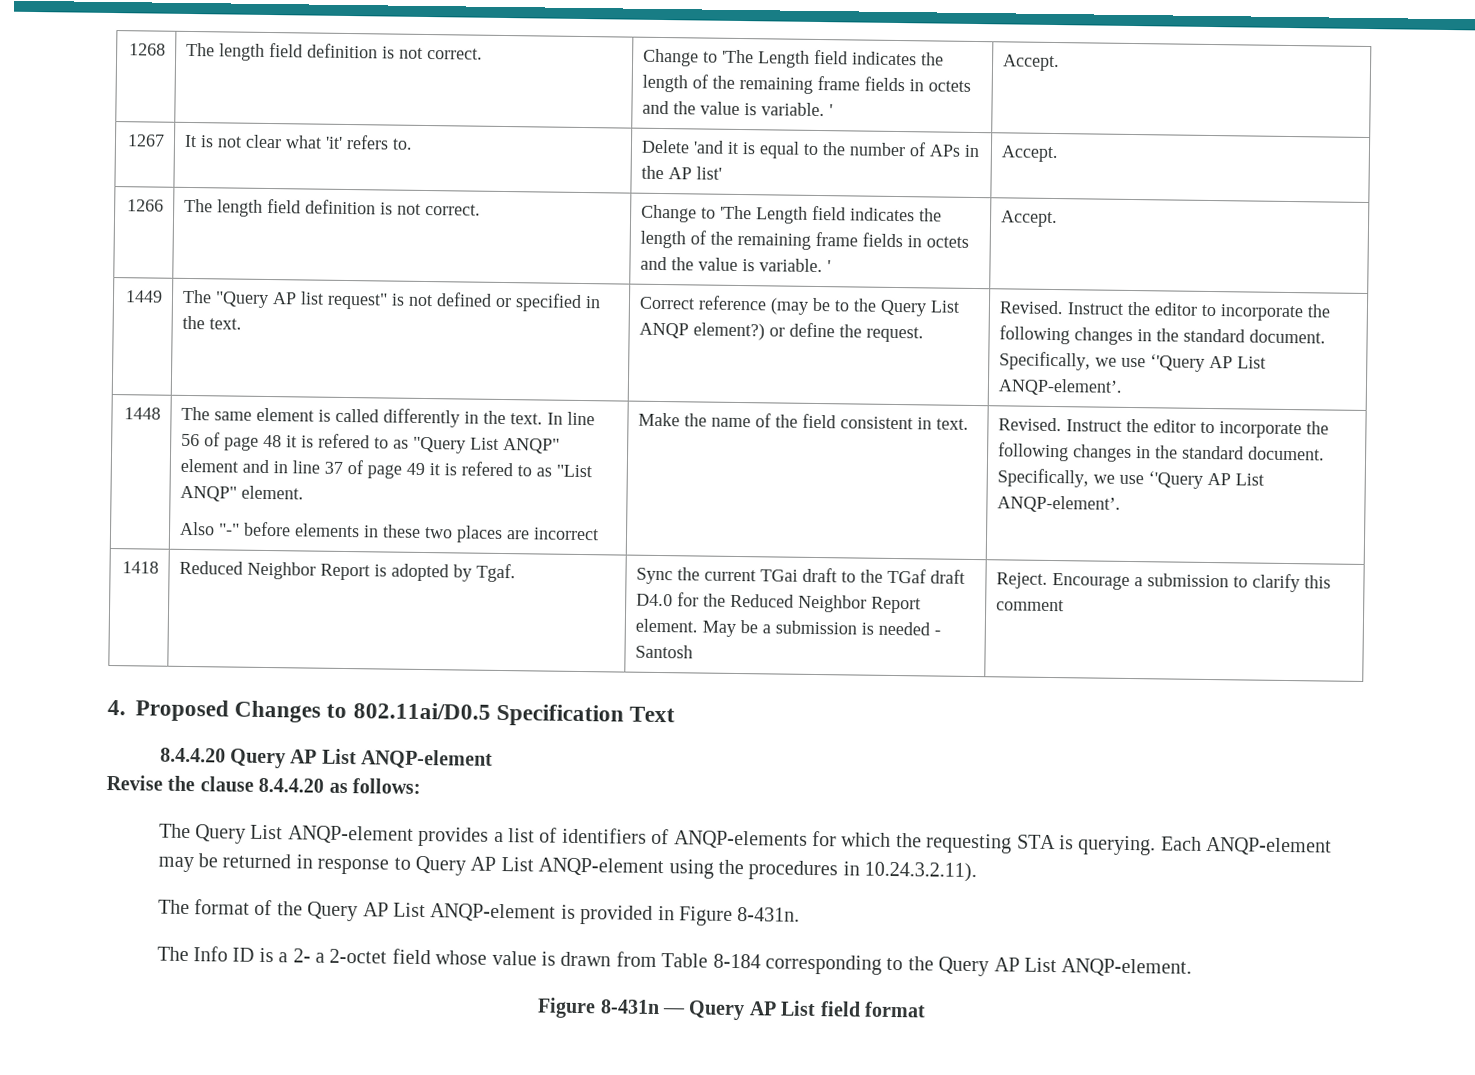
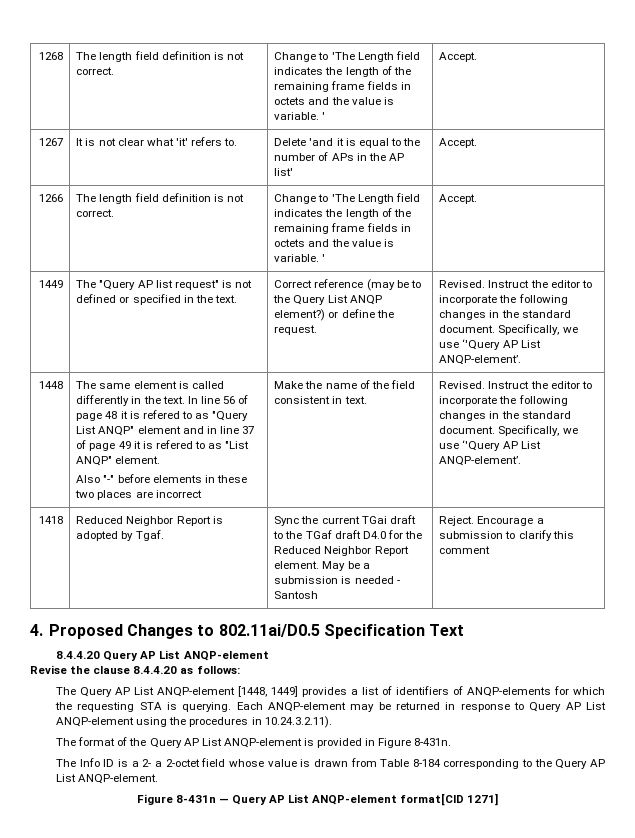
[250,824,414,844] List ANQP-element -> [115,686,299,697] AP List ANQP-element [1448, 1449]
[819,1001,926,1018] field format -> [312,793,499,806] ANQP-element format[CID 1271]

